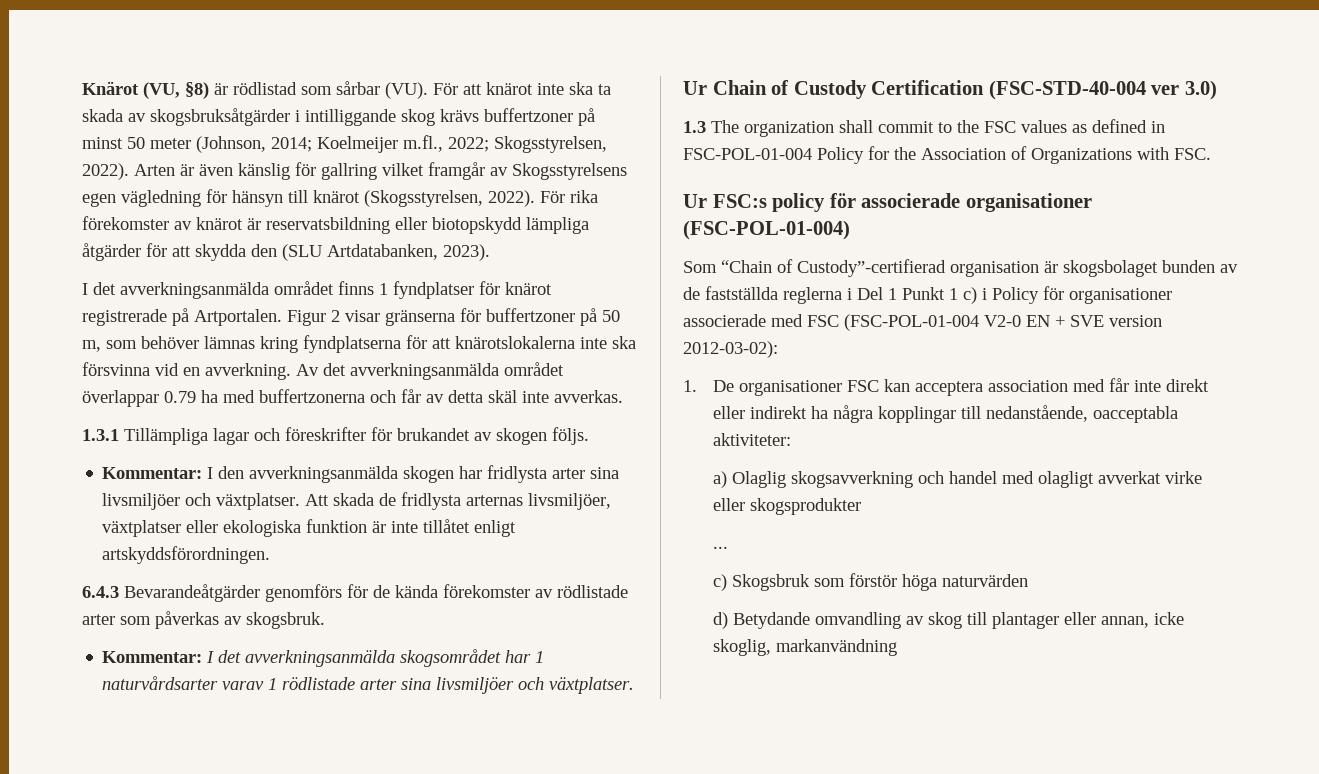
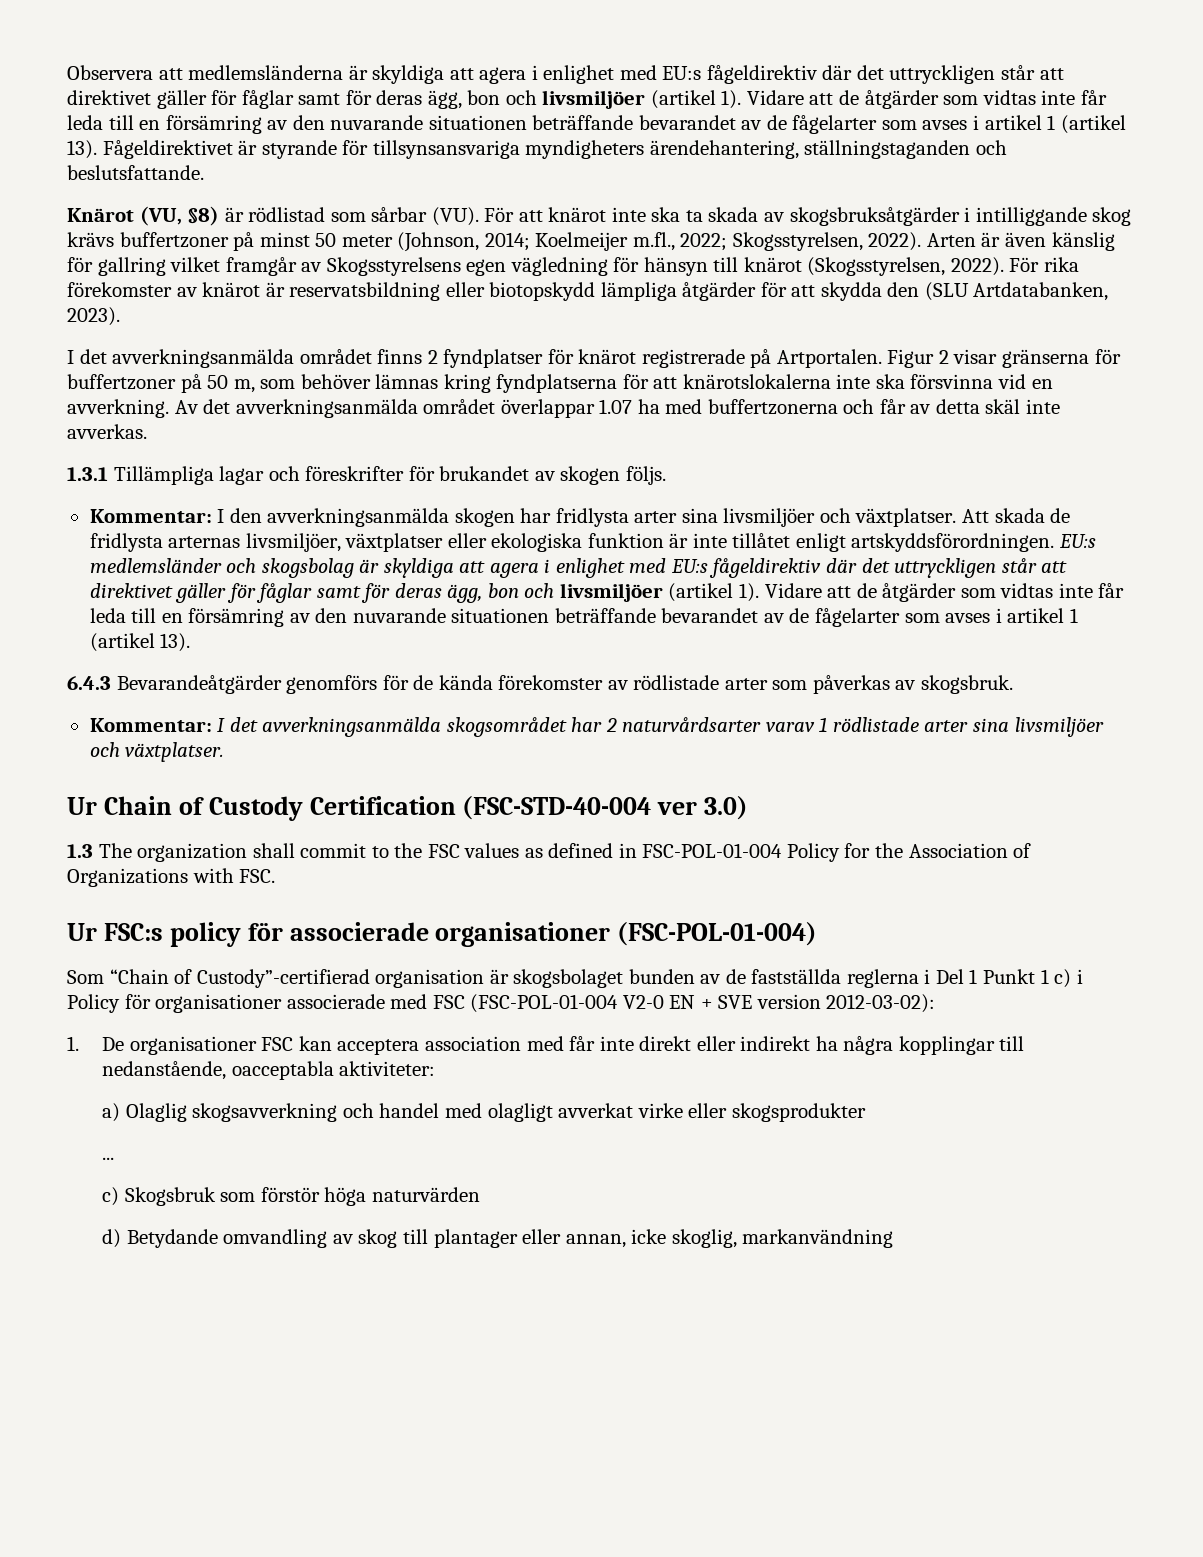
(82, 88) none -> [67,65,1064,84] [67,90,1107,109] [67,115,1126,134] [67,140,1007,159] [67,165,204,180] Observera att medlemsländerna är skyldiga att agera i enlighet med EU:s fågeldirektiv där det uttryckligen står att direktivet gäller för fåglar samt för deras ägg, bon och livsmiljöer (artikel 1). Vidare att de åtgärder som vidtas inte får leda till en försämring av den nuvarande situationen beträffande bevarandet av de fågelarter som avses i artikel 1 (artikel 13). Fågeldirektivet är styrande för tillsynsansvariga myndigheters ärendehantering, ställningstaganden och beslutsfattande. //
[379,283,388,295] 1 -> [427,350,438,364] 2
[164,391,196,403] 0.79 -> [599,399,633,414] 1.07
(271, 555) none -> [1058,534,1096,548] [89,558,1068,578] [89,583,1125,603] [89,608,1078,627] [89,633,191,652] EU:s medlemsländer och skogsbolag är skyldiga att agera i enlighet med EU:s fågeldirektiv där det uttryckligen står att direktivet gäller för fåglar samt för deras ägg, bon och livsmiljöer (artikel 1). Vidare att de åtgärder som vidtas inte får leda till en försämring av den nuvarande situationen beträffande bevarandet av de fågelarter som avses i artikel 1 (artikel 13).
[535,651,545,663] 1 -> [605,718,617,732] 2

